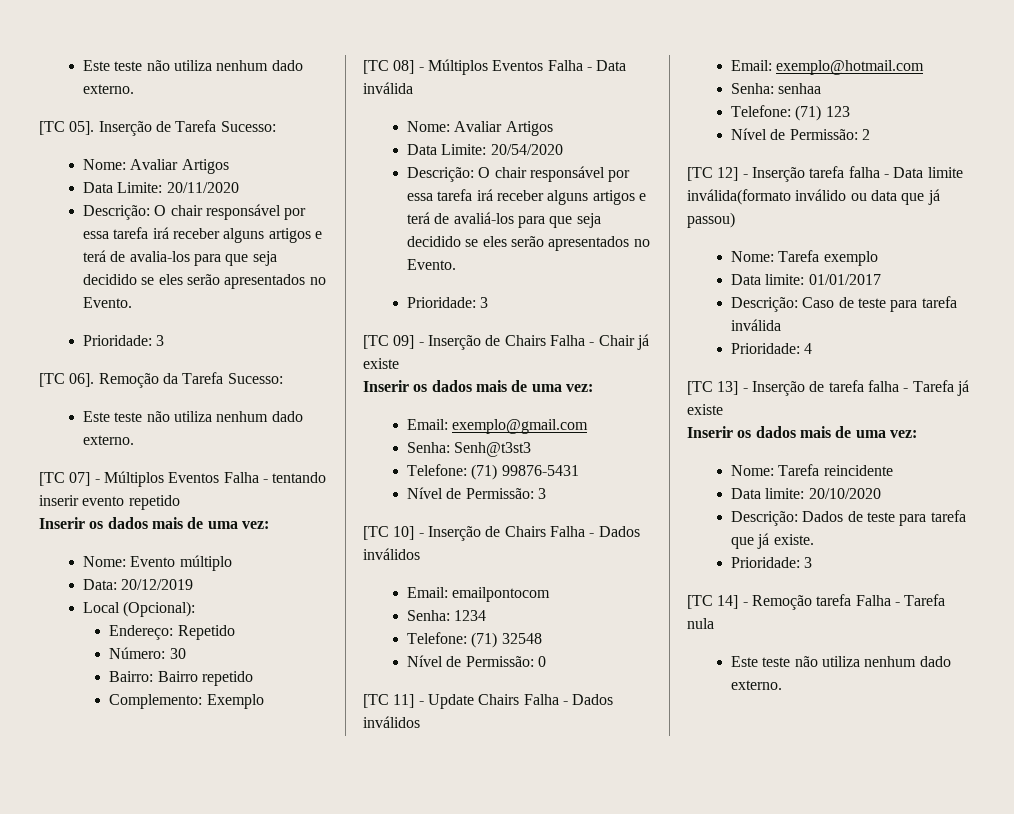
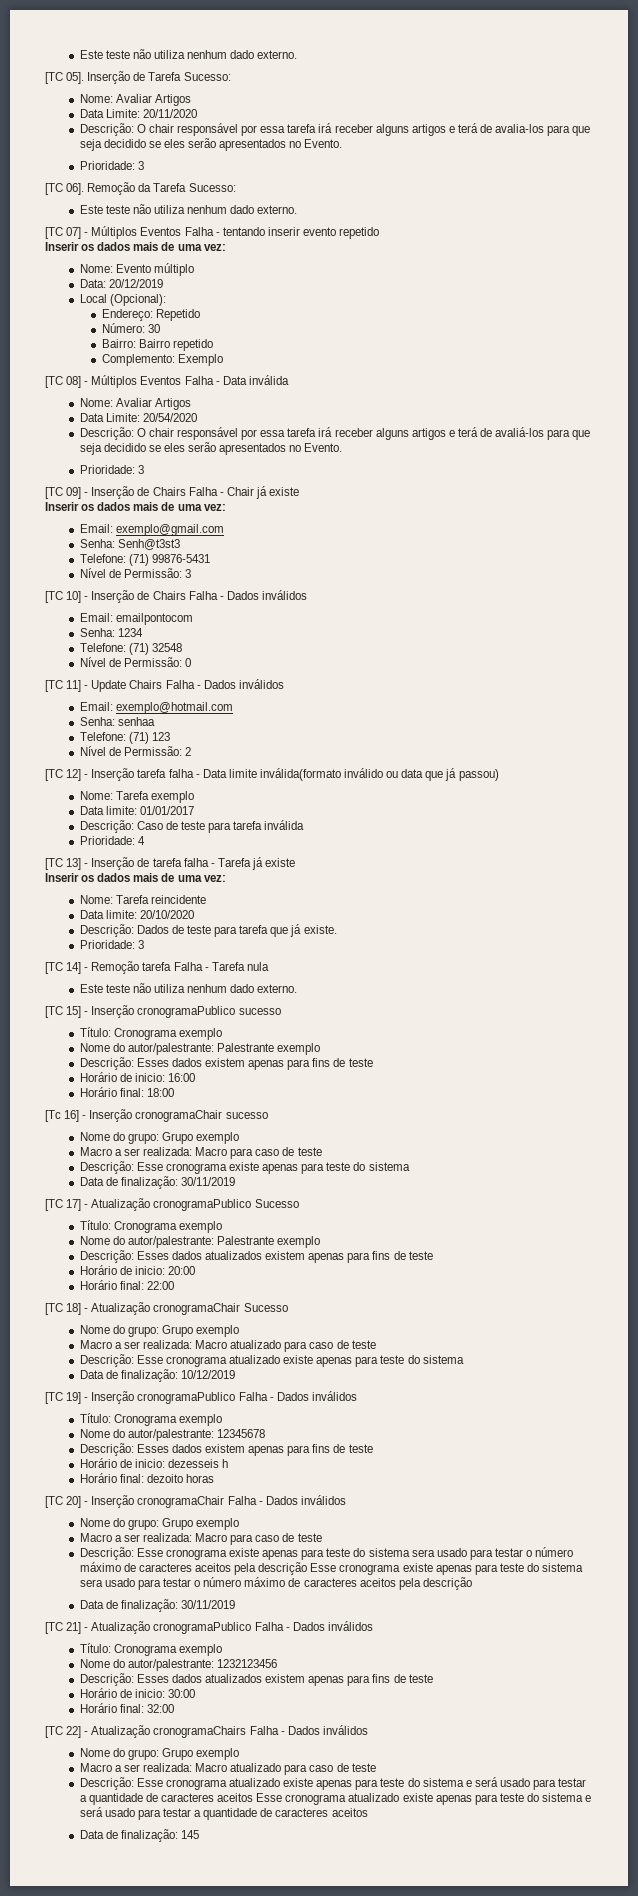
(782, 685) none -> [45,1005,281,1018] [79,1027,222,1040] [79,1043,321,1055] [79,1057,373,1070] [79,1072,196,1082] [79,1087,174,1097] [45,1109,268,1122] [79,1132,240,1144] [79,1147,322,1159] [79,1161,410,1174] [79,1176,236,1189] [45,1198,299,1211] [79,1220,222,1233] [79,1236,321,1248] [79,1250,433,1263] [79,1265,196,1275] [79,1280,174,1290] [45,1302,288,1315] [79,1325,240,1337] [79,1340,376,1352] [79,1354,464,1367] [79,1369,236,1382] [45,1391,357,1404] [79,1413,222,1426] [79,1429,266,1441] [79,1443,373,1456] [79,1458,229,1468] [79,1473,215,1483] [45,1495,346,1508] [79,1518,240,1530] [79,1533,322,1545] [79,1547,574,1560] [79,1562,584,1575] [79,1577,472,1590] [79,1599,236,1612] [45,1621,373,1634] [79,1643,222,1656] [79,1659,278,1671] [79,1673,433,1686] [79,1688,196,1698] [79,1703,174,1713] [45,1725,368,1738] [79,1748,240,1760] [79,1763,376,1775] [79,1777,587,1790] [79,1793,592,1805] [79,1807,368,1820] [79,1829,200,1842] // [TC 15] - Inserção cronogramaPublico sucesso // Título: Cronograma exemplo // Nome do autor/palestrante: Palestrante exemplo // Descrição: Esses dados existem apenas para fins de teste // Horário de inicio: 16:00 // Horário final: 18:00 // [Tc 16] - Inserção cronogramaChair sucesso // Nome do grupo: Grupo exemplo // Macro a ser realizada: Macro para caso de teste // Descrição: Esse cronograma existe apenas para teste do sistema // Data de finalização: 30/11/2019 // [TC 17] - Atualização cronogramaPublico Sucesso // Título: Cronograma exemplo // Nome do autor/palestrante: Palestrante exemplo // Descrição: Esses dados atualizados existem apenas para fins de teste // Horário de inicio: 20:00 // Horário final: 22:00 // [TC 18] - Atualização cronogramaChair Sucesso // Nome do grupo: Grupo exemplo // Macro a ser realizada: Macro atualizado para caso de teste // Descrição: Esse cronograma atualizado existe apenas para teste do sistema // Data de finalização: 10/12/2019 // [TC 19] - Inserção cronogramaPublico Falha - Dados inválidos // Título: Cronograma exemplo // Nome do autor/palestrante: 12345678 // Descrição: Esses dados existem apenas para fins de teste // Horário de inicio: dezesseis h // Horário final: dezoito horas // [TC 20] - Inserção cronogramaChair Falha - Dados inválidos // Nome do grupo: Grupo exemplo // Macro a ser realizada: Macro para caso de teste // Descrição: Esse cronograma existe apenas para teste do sistema sera usado para testar o número máximo de caracteres aceitos pela descrição Esse cronograma existe apenas para teste do sistema sera usado para testar o número máximo de caracteres aceitos pela descrição // Data de finalização: 30/11/2019 // [TC 21] - Atualização cronogramaPublico Falha - Dados inválidos // Título: Cronograma exemplo // Nome do autor/palestrante: 1232123456 // Descrição: Esses dados atualizados existem apenas para fins de teste // Horário de inicio: 30:00 // Horário final: 32:00 // [TC 22] - Atualização cronogramaChairs Falha - Dados inválidos // Nome do grupo: Grupo exemplo // Macro a ser realizada: Macro atualizado para caso de teste // Descrição: Esse cronograma atualizado existe apenas para teste do sistema e será usado para testar a quantidade de caracteres aceitos Esse cronograma atualizado existe apenas para teste do sistema e será usado para testar a quantidade de caracteres aceitos // Data de finalização: 145

